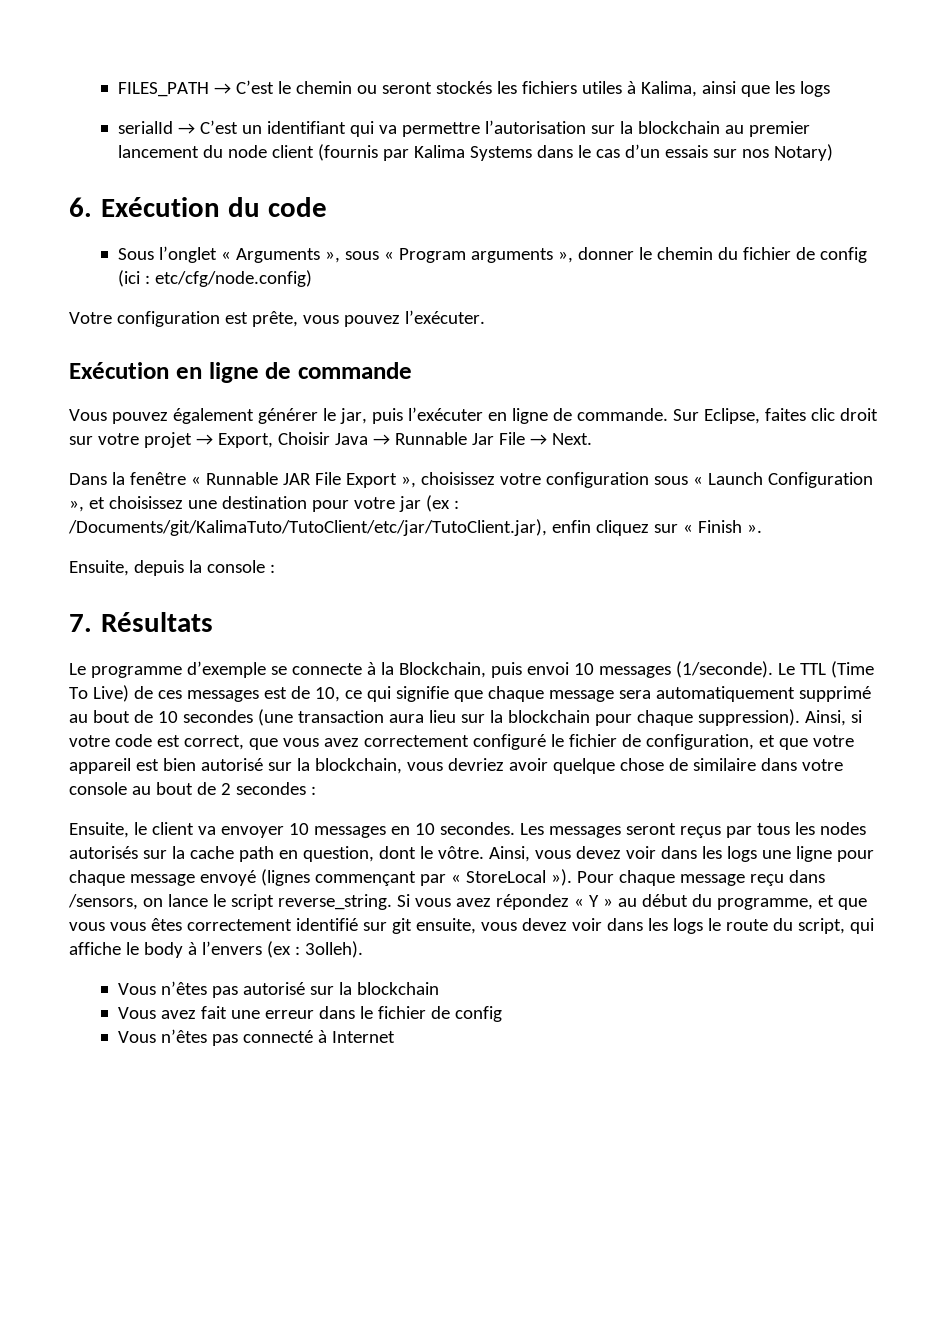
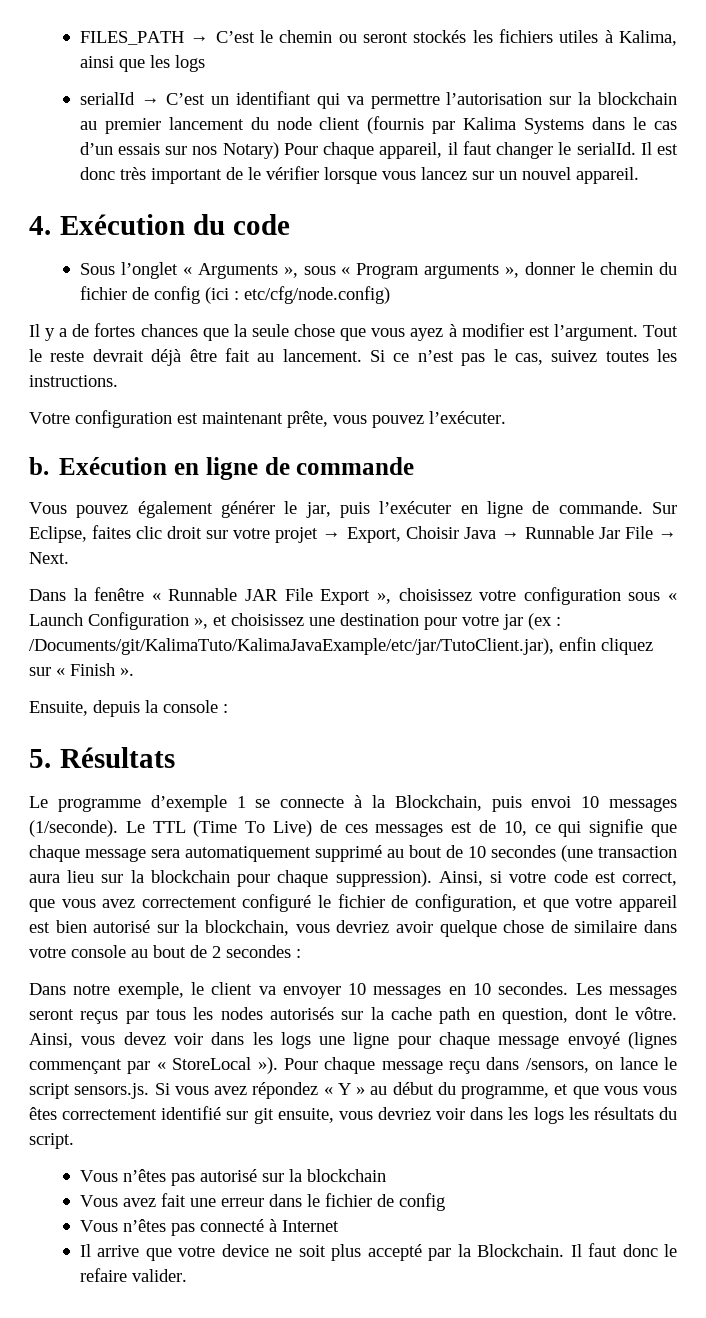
[69,197,92,217] // 6. -> [283,141,678,159] [79,166,639,184] [29,216,51,235] Pour chaque appareil, il faut changer le serialId. Il est donc très important de le vérifier lorsque vous lancez sur un nouvel appareil. // 4.
(312, 278) none -> [29,323,679,341] [29,348,677,366] [29,375,118,387] // Il y a de fortes chances que la seule chose que vous ayez à modifier est l’argument. Tout le reste devrait déjà être fait au lancement. Si ce n’est pas le cas, suivez toutes les instructions.
(248, 318) none -> [202,412,283,424] maintenant
(485, 317) none -> [29,457,49,475] b.
[68,519,547,536] /Documents/git/KalimaTuto/TutoClient/etc/jar/TutoClient.jar), -> [29,638,554,655] /Documents/git/KalimaTuto/KalimaJavaExample/etc/jar/TutoClient.jar),
[69,614,92,632] 7. -> [29,749,51,768] 5.
(266, 669) none -> [236,796,246,808] 1
[69,822,129,838] Ensuite, -> [29,982,184,999] Dans notre exemple,
[277,894,392,910] reverse_string. -> [74,1083,150,1099] sensors.js.
[521,918,874,934] [69,941,363,958] devez voir dans les logs le route du script, qui affiche le body à l’envers (ex : 3olleh). -> [378,1107,677,1124] [29,1133,74,1149] devriez voir dans les logs les résultats du script.
(395, 1037) none -> [79,1243,677,1261] [79,1268,187,1282] // Il arrive que votre device ne soit plus accepté par la Blockchain. Il faut donc le refaire valider.

